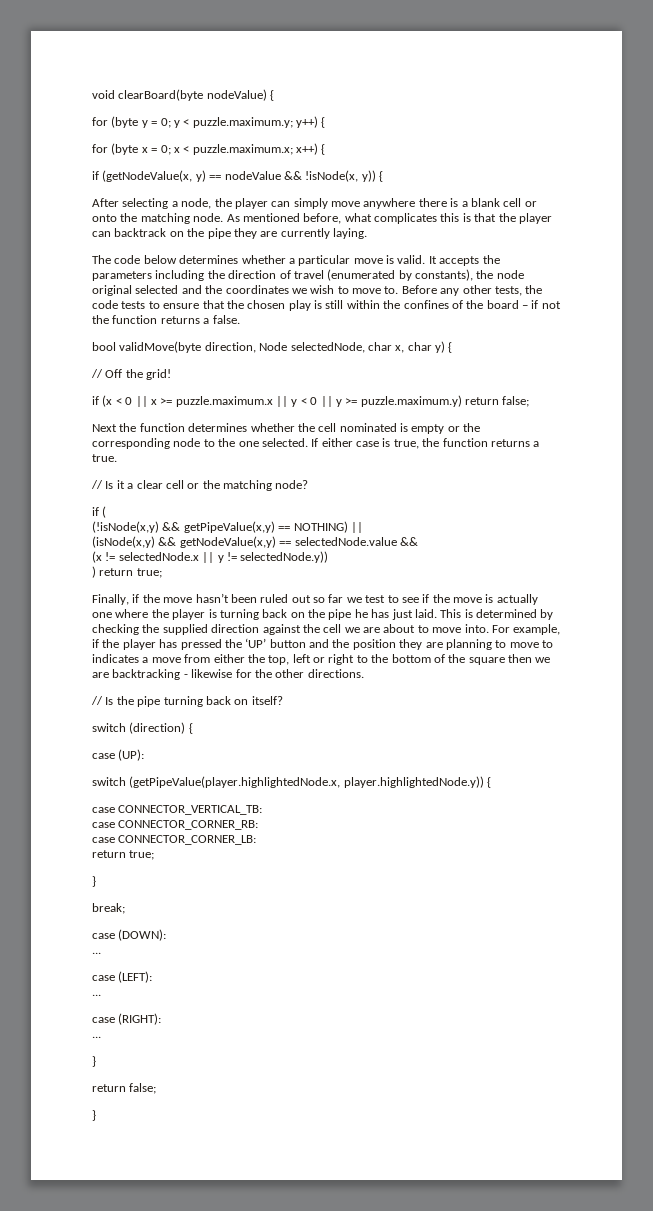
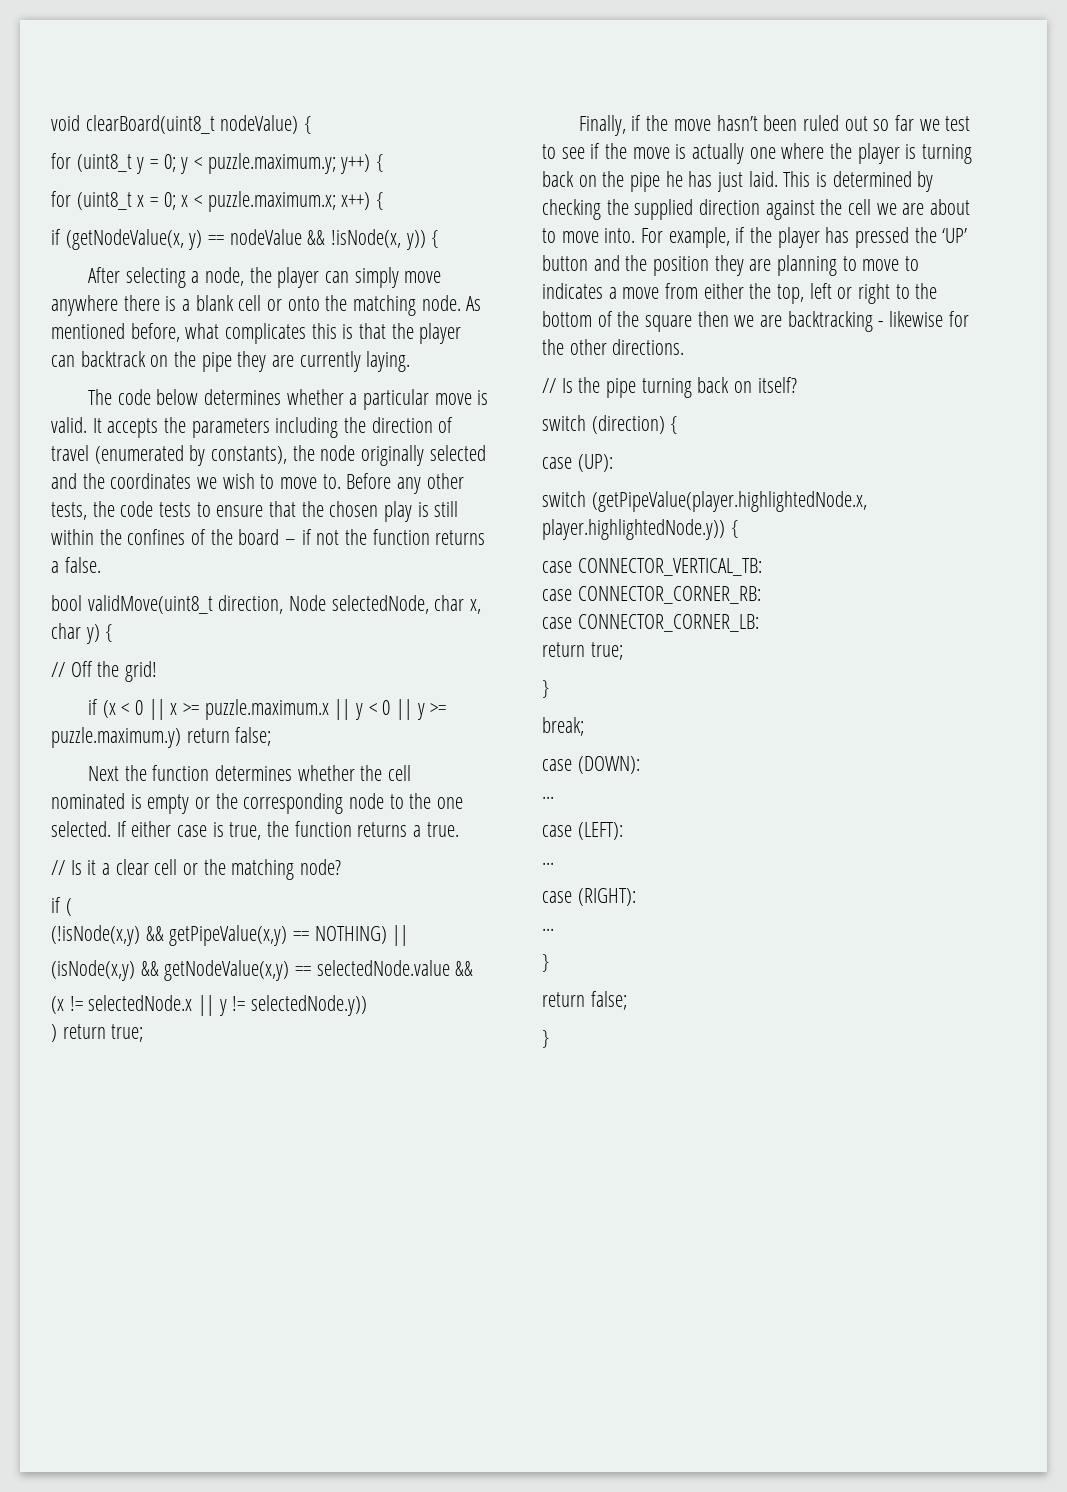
[118,89,204,101] clearBoard(byte -> [85,115,215,134] clearBoard(uint8_t
[111,116,139,128] (byte -> [76,154,132,172] (uint8_t
[111,143,139,155] (byte -> [76,192,132,210] (uint8_t
[92,285,132,296] original -> [361,445,425,466] originally
[119,341,202,353] validMove(byte -> [87,595,213,614] validMove(uint8_t

